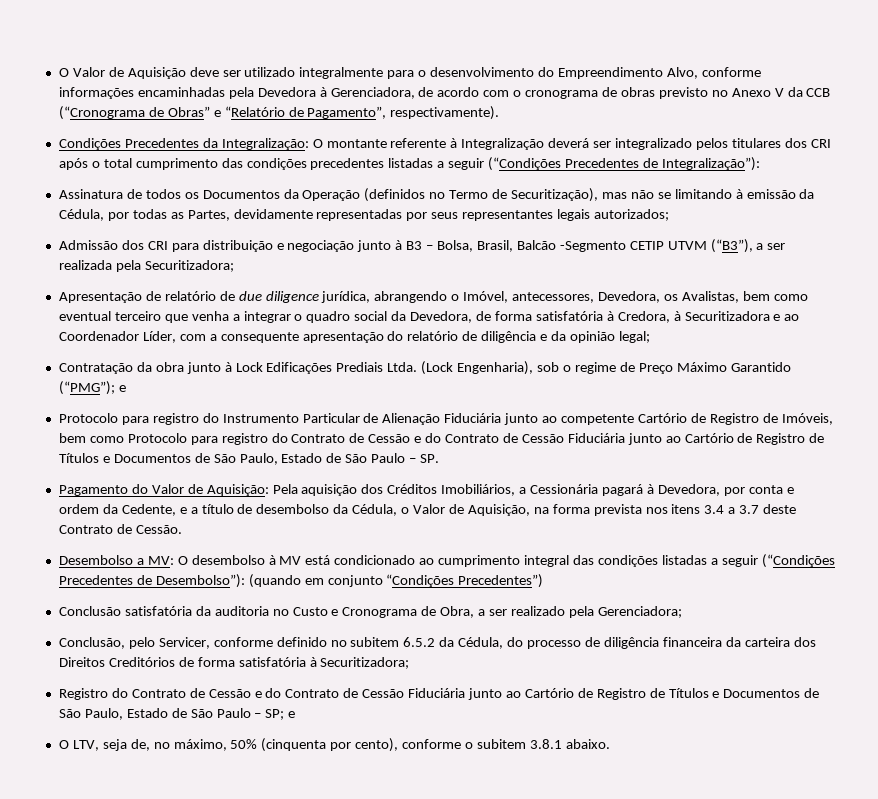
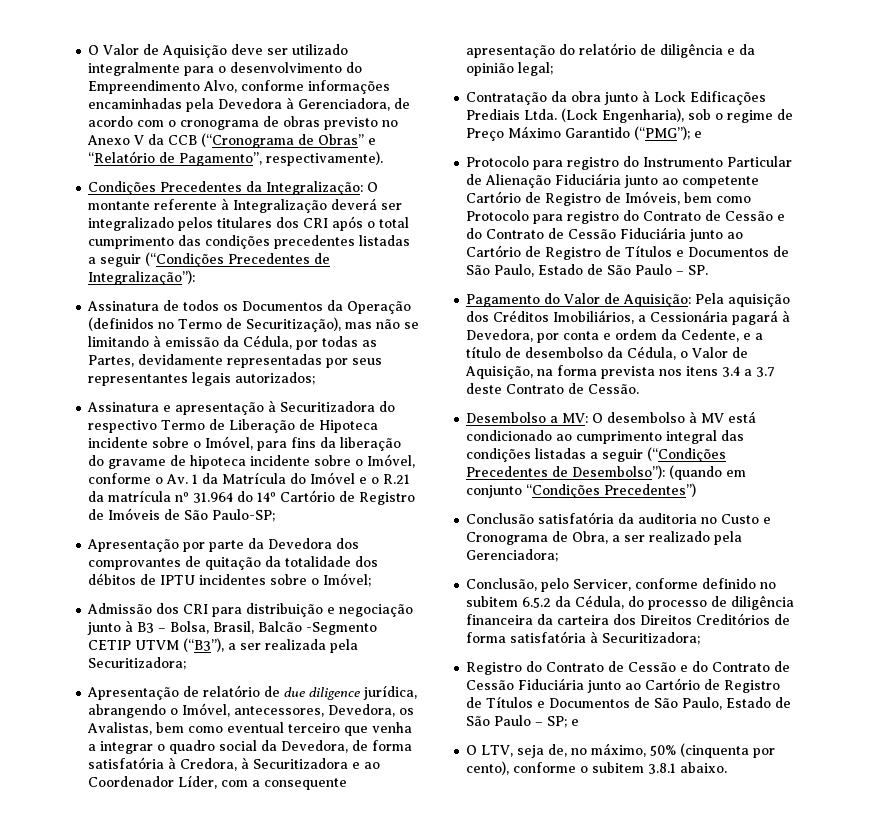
(670, 215) none -> [87,400,396,415] [88,419,379,433] [88,436,402,451] [88,454,416,469] [88,472,411,484] [88,490,416,505] [88,508,276,522] [87,538,360,552] [88,556,379,570] [88,573,372,587] // Assinatura e apresentação à Securitizadora do respectivo Termo de Liberação de Hipoteca incidente sobre o Imóvel, para fins da liberação do gravame de hipoteca incidente sobre o Imóvel, conforme o Av. 1 da Matrícula do Imóvel e o R.21 da matrícula nº 31.964 do 14º Cartório de Registro de Imóveis de São Paulo-SP; // Apresentação por parte da Devedora dos comprovantes de quitação da totalidade dos débitos de IPTU incidentes sobre o Imóvel;

